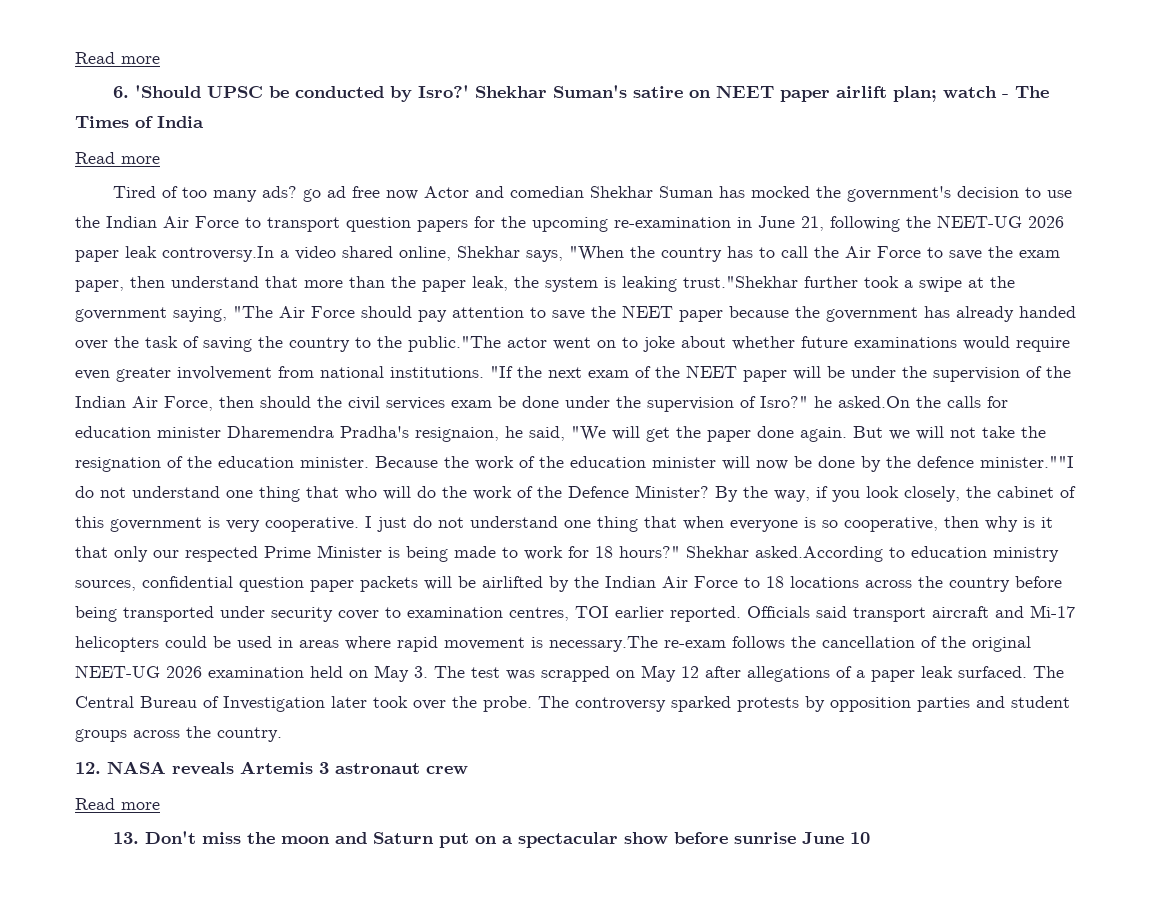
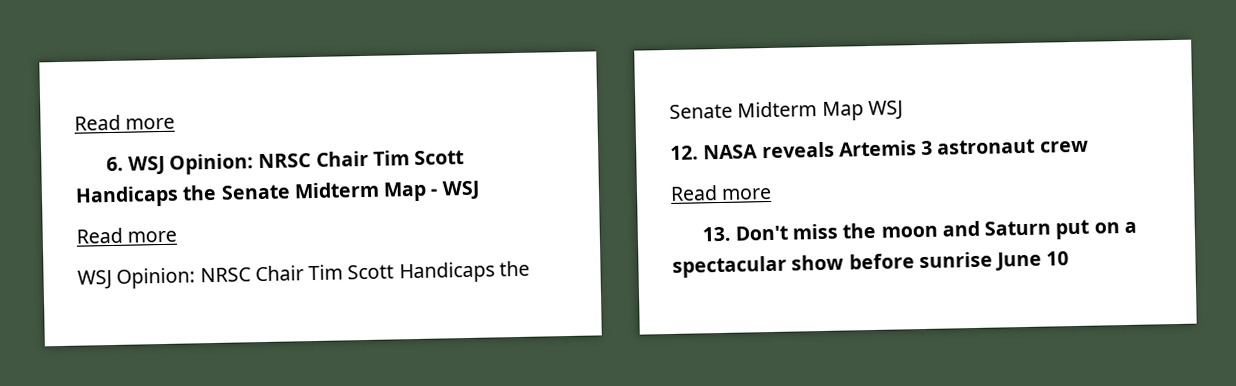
[134,85,1049,102] [75,116,204,128] [75,152,160,164] [112,186,1072,202] [75,215,1064,232] [75,246,1060,262] [75,276,1015,292] [75,305,1076,322] [75,336,1070,352] [75,365,1071,382] [75,396,1008,412] [75,426,1046,442] [75,456,1074,472] [75,485,1076,502] [75,516,1053,532] [75,545,1059,562] [75,576,1062,592] [75,605,1075,622] [75,636,1031,652] [75,665,1064,682] [75,696,1070,712] [75,726,282,742] 'Should UPSC be conducted by Isro?' Shekhar Suman's satire on NEET paper airlift plan; watch - The Times of India // Read more // Tired of too many ads? go ad free now Actor and comedian Shekhar Suman has mocked the government's decision to use the Indian Air Force to transport question papers for the upcoming re-examination in June 21, following the NEET-UG 2026 paper leak controversy.In a video shared online, Shekhar says, "When the country has to call the Air Force to save the exam paper, then understand that more than the paper leak, the system is leaking trust."Shekhar further took a swipe at the government saying, "The Air Force should pay attention to save the NEET paper because the government has already handed over the task of saving the country to the public."The actor went on to joke about whether future examinations would require even greater involvement from national institutions. "If the next exam of the NEET paper will be under the supervision of the Indian Air Force, then should the civil services exam be done under the supervision of Isro?" he asked.On the calls for education minister Dharemendra Pradha's resignaion, he said, "We will get the paper done again. But we will not take the resignation of the education minister. Because the work of the education minister will now be done by the defence minister.""I do not understand one thing that who will do the work of the Defence Minister? By the way, if you look closely, the cabinet of this government is very cooperative. I just do not understand one thing that when everyone is so cooperative, then why is it that only our respected Prime Minister is being made to work for 18 hours?" Shekhar asked.According to education ministry sources, confidential question paper packets will be airlifted by the Indian Air Force to 18 locations across the country before being transported under security cover to examination centres, TOI earlier reported. Officials said transport aircraft and Mi-17 helicopters could be used in areas where rapid movement is necessary.The re-exam follows the cancellation of the original NEET-UG 2026 examination held on May 3. The test was scrapped on May 12 after allegations of a paper leak surfaced. The Central Bureau of Investigation later took over the probe. The controversy sparked protests by opposition parties and student groups across the country. -> [127,150,465,175] [75,180,480,208] [76,227,178,244] [77,260,530,290] [669,100,903,121] WSJ Opinion: NRSC Chair Tim Scott Handicaps the Senate Midterm Map - WSJ // Read more // WSJ Opinion: NRSC Chair Tim Scott Handicaps the Senate Midterm Map WSJ

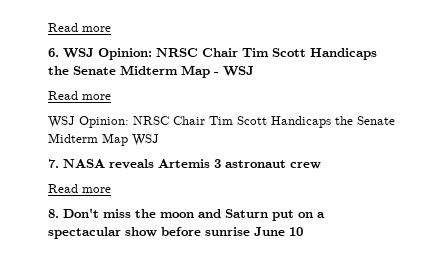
[670,145,699,160] 12. -> [48,159,59,168] 7.
[701,226,731,242] 13. -> [48,209,59,218] 8.

